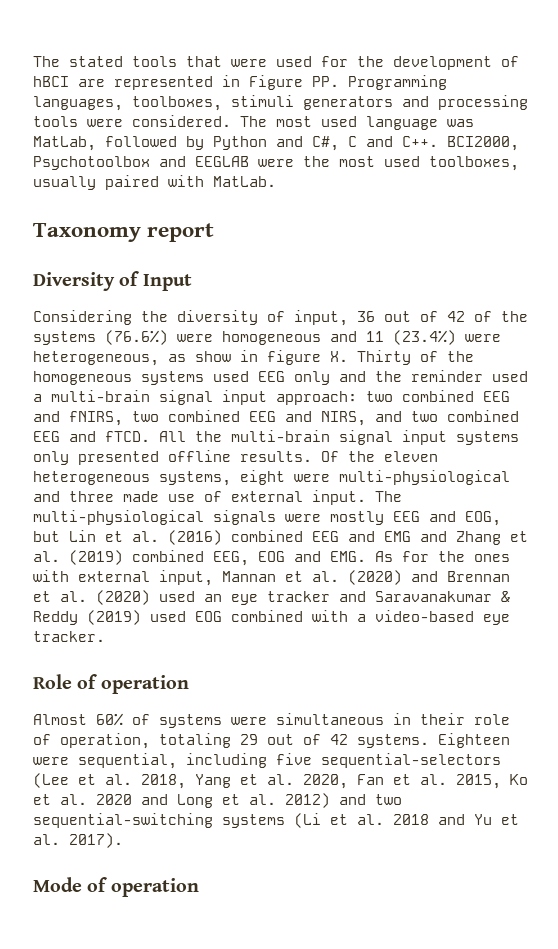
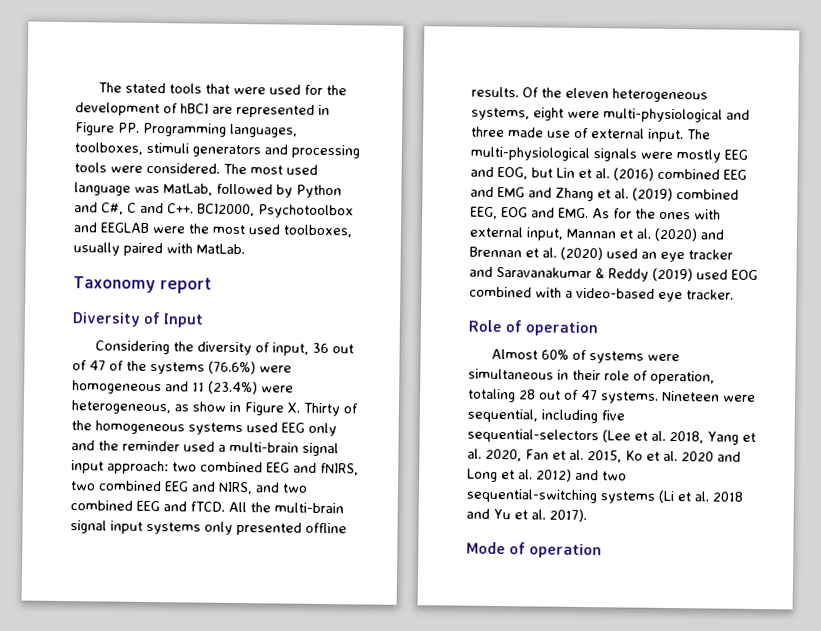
[447,311,465,322] 42 -> [89,360,106,371] 47
[267,350,321,365] figure -> [244,402,284,416] Figure
[240,733,510,748] 29 out of 42 systems. Eighteen -> [519,389,720,404] 28 out of 47 systems. Nineteen

